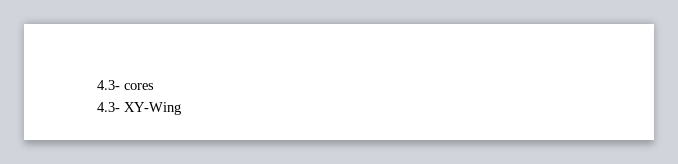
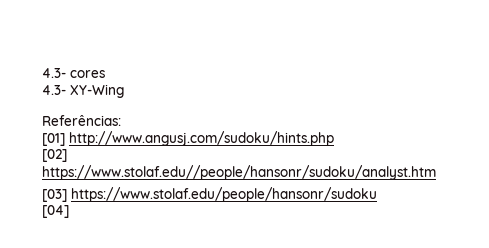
(181, 108) none -> [42,115,121,126] [42,131,334,146] [42,149,67,162] [42,165,436,180] [42,187,377,202] [42,205,69,218] // Referências: // [01] http://www.angusj.com/sudoku/hints.php // [02] https://www.stolaf.edu//people/hansonr/sudoku/analyst.htm // [03] https://www.stolaf.edu/people/hansonr/sudoku // [04]

